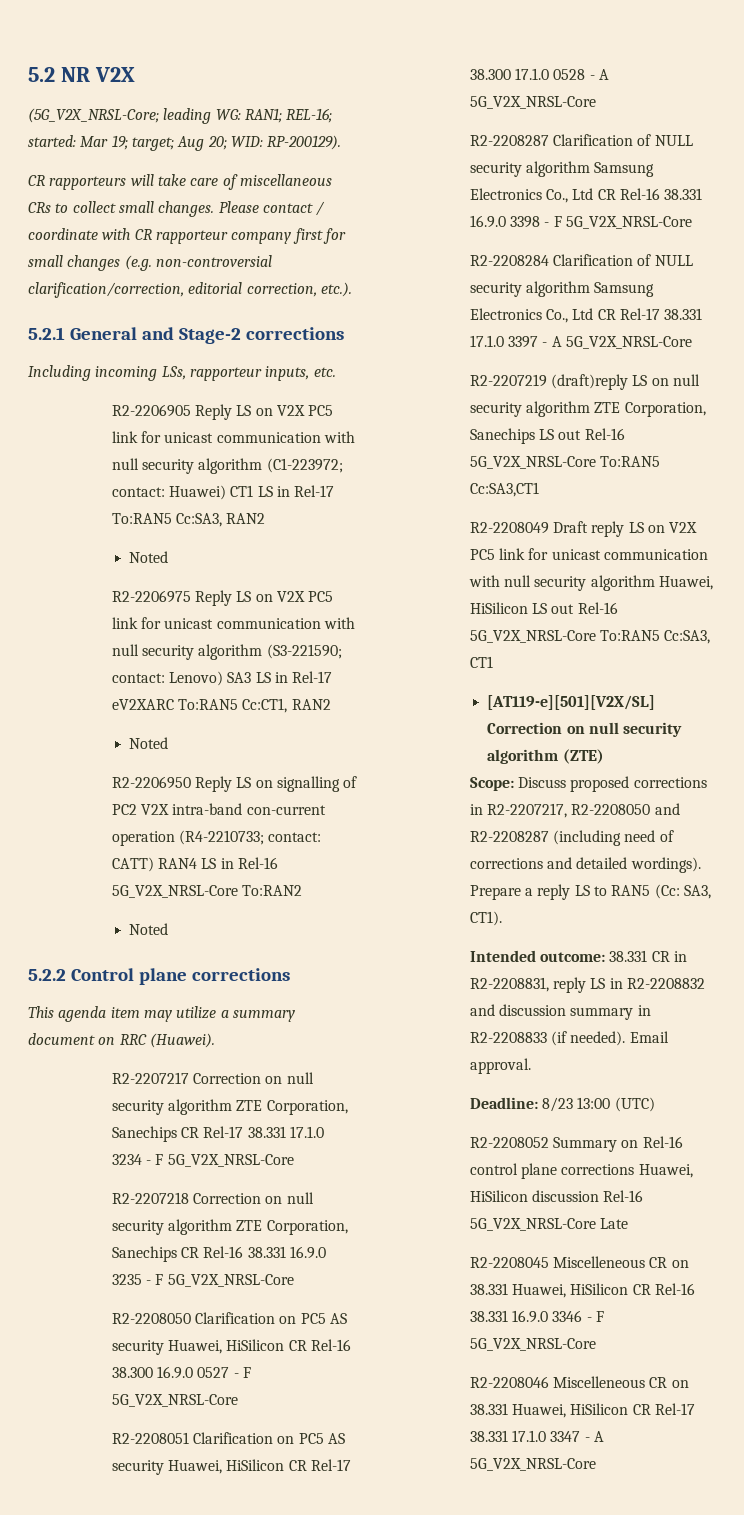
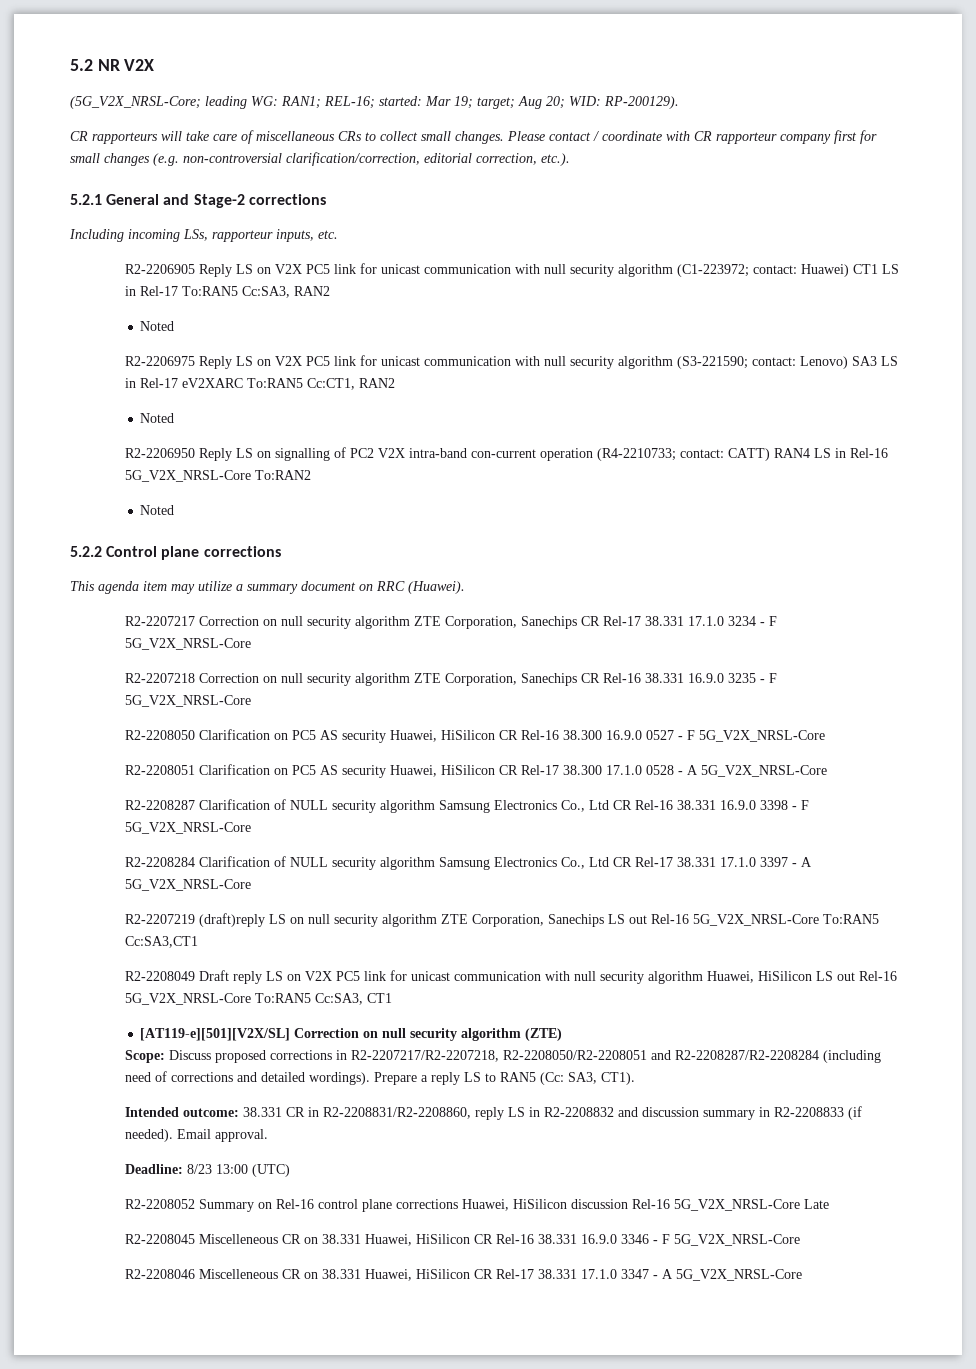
[487,803,680,818] [469,831,549,842] R2-2207217, R2-2208050 and R2-2208287 -> [351,1050,820,1062] R2-2207217/R2-2207218, R2-2208050/R2-2208051 and R2-2208287/R2-2208284
[469,977,549,992] R2-2208831, -> [323,1107,472,1119] R2-2208831/R2-2208860,

